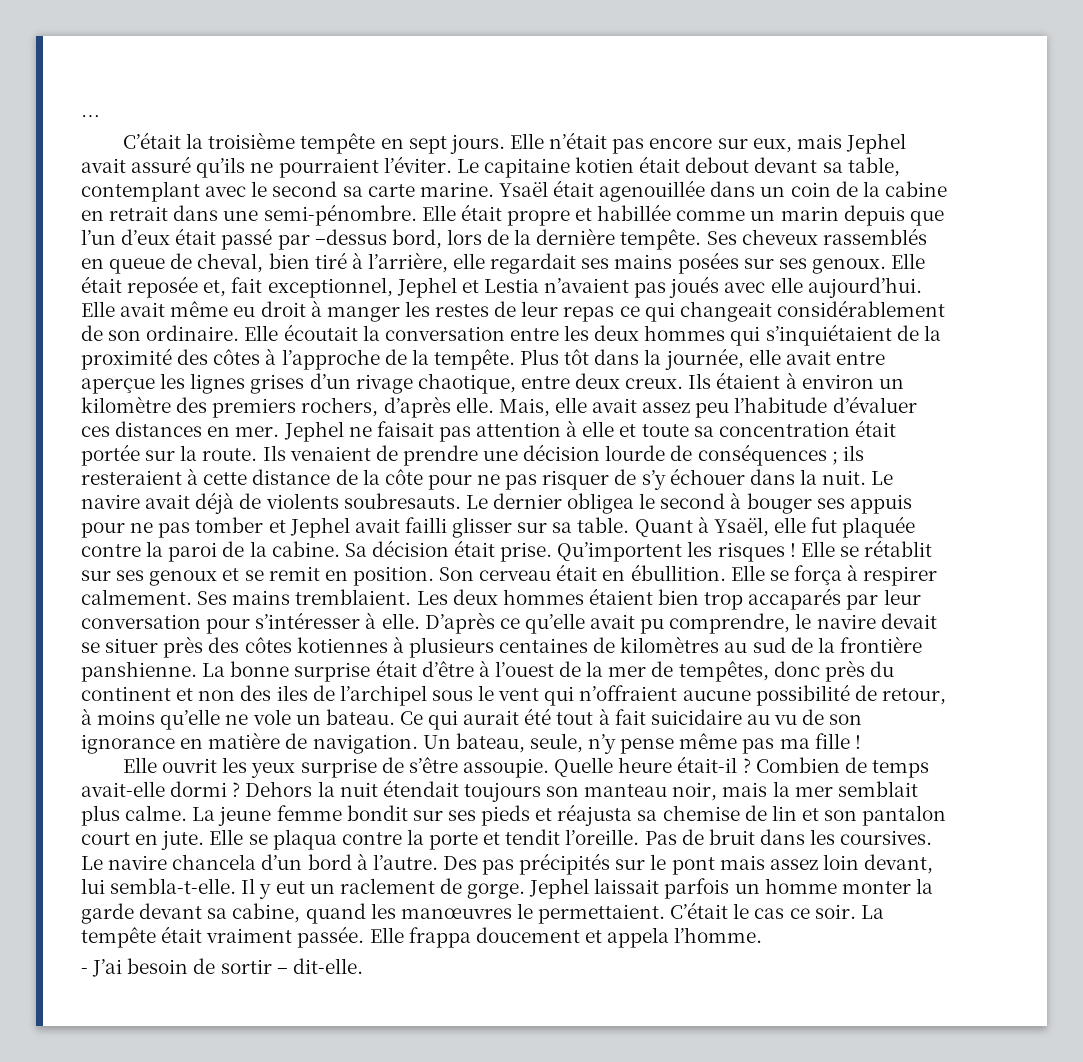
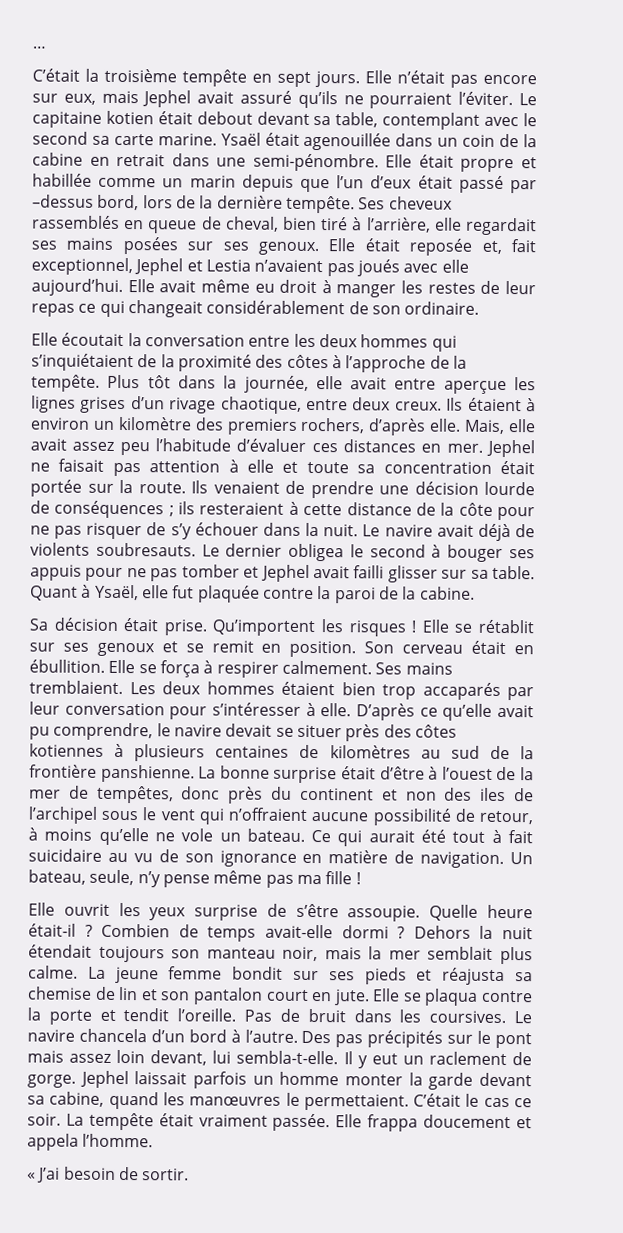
(240, 333) none -> (480, 308) //
(340, 549) none -> (475, 593) //
[81,968,88,974] - -> [27,1172,36,1180] «
[220,958,363,974] sortir – dit-elle. -> [142,1168,190,1181] sortir.

